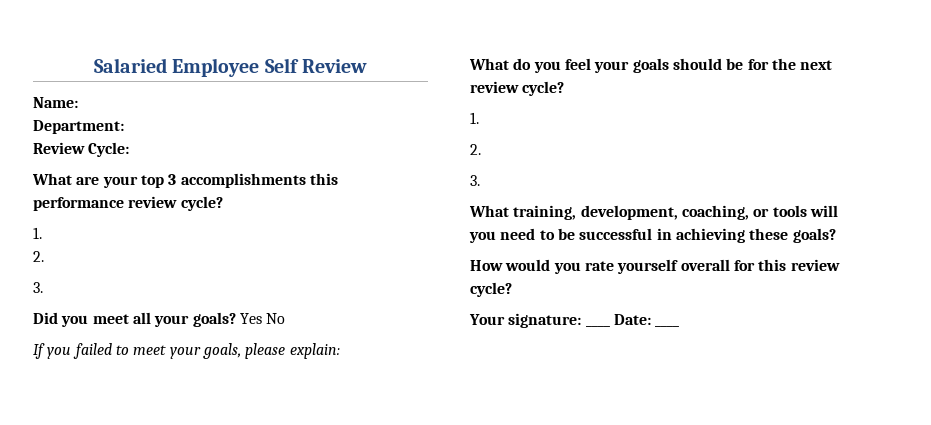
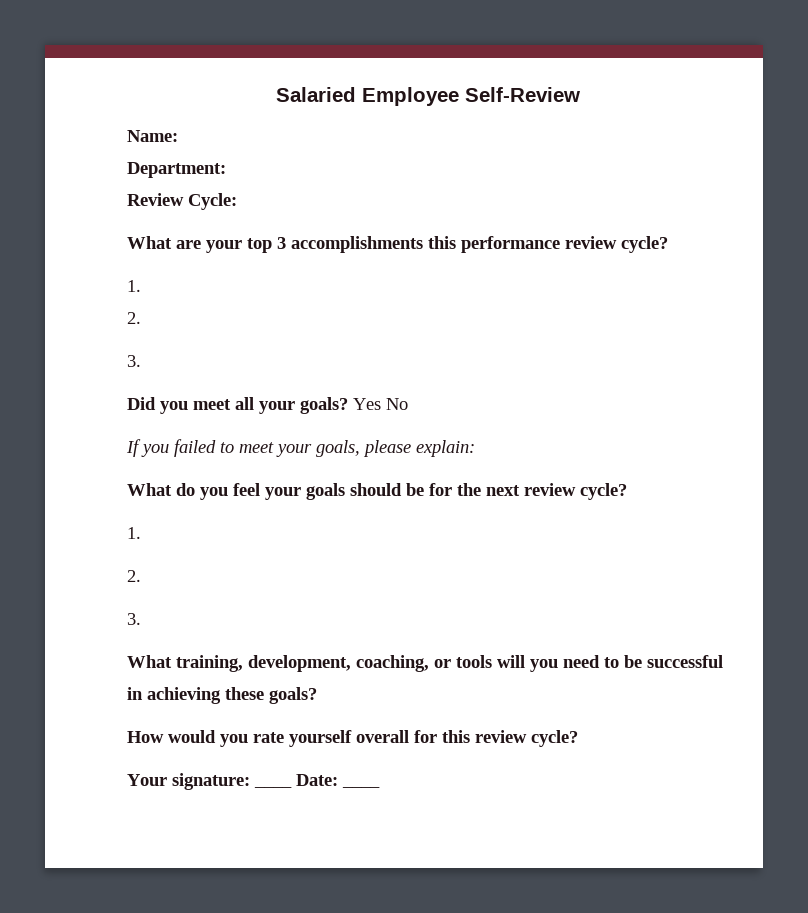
[264,58,368,73] Self Review -> [465,87,580,102] Self-Review

